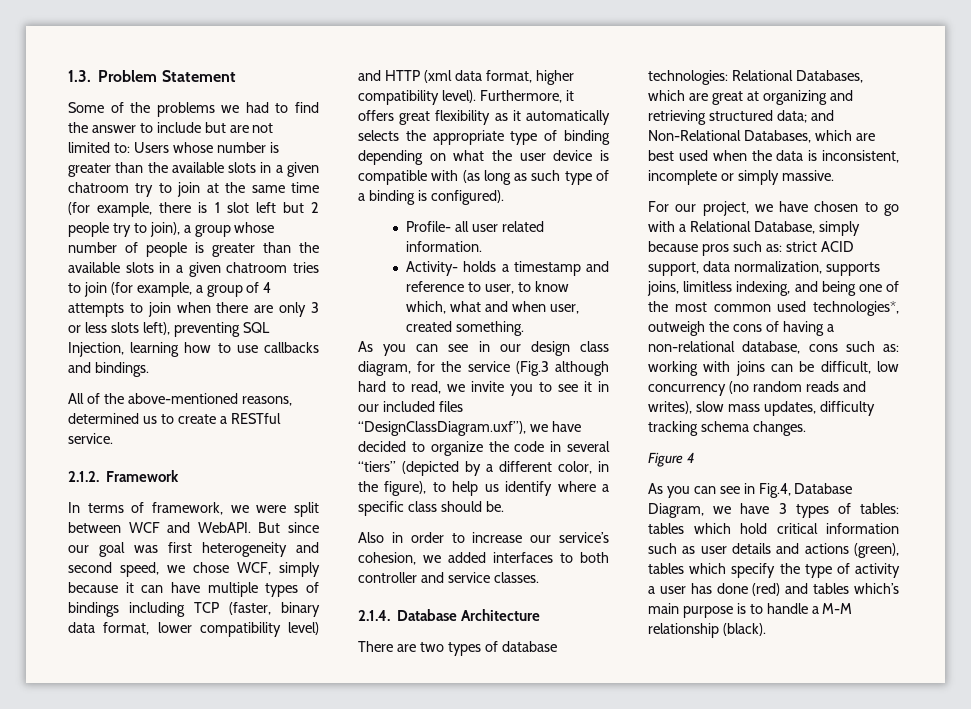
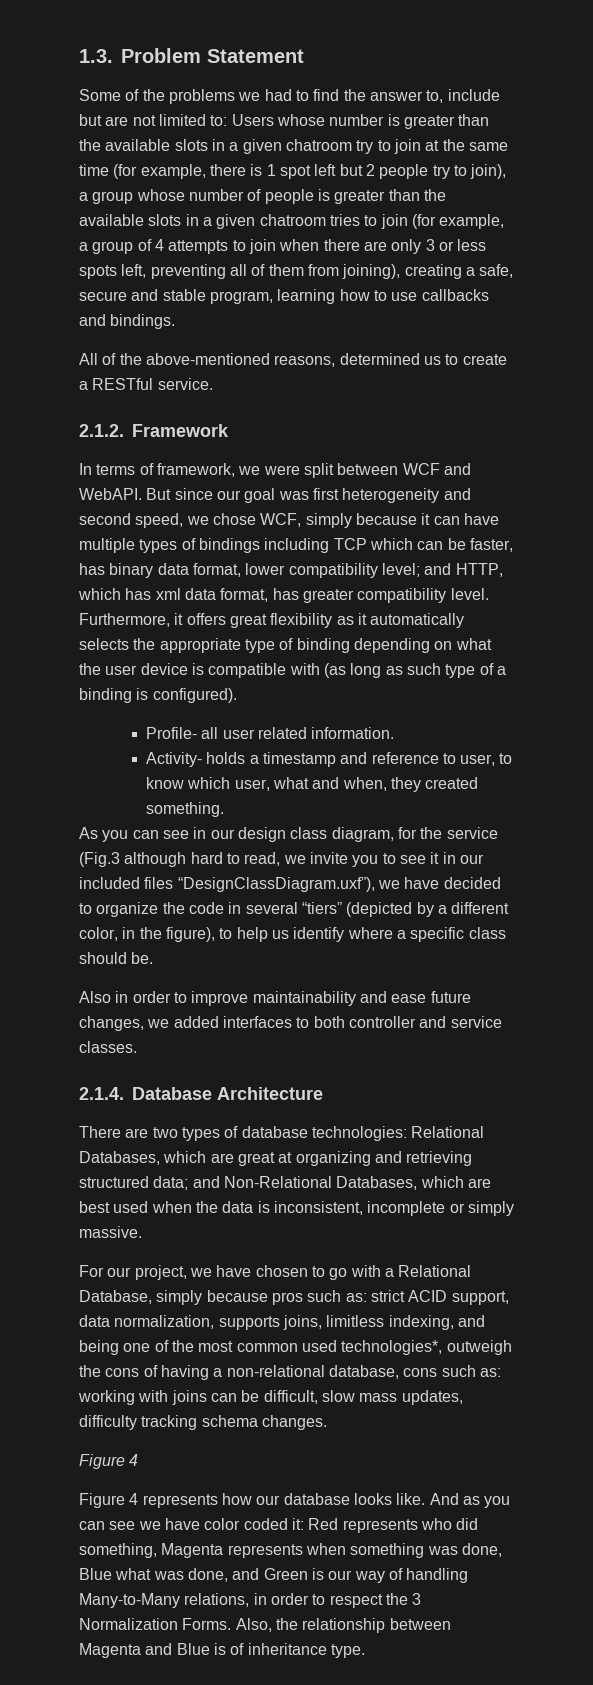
[139,123,153,133] to -> [426,90,444,103] to,
[226,202,249,213] slot -> [279,165,311,179] spot
[110,322,270,337] [68,342,124,357] slots left), preventing SQL Injection, -> [79,264,514,279] [79,289,273,304] spots left, preventing all of them from joining), creating a safe, secure and stable program,
[229,602,271,615] (faster, -> [369,538,513,552] [79,563,105,575] which can be faster, has
[288,622,319,635] [358,70,574,85] [358,90,476,105] level) and HTTP (xml data format, higher compatibility level). -> [381,563,503,577] [78,588,489,603] level; and HTTP, which has xml data format, has greater compatibility level.
[406,301,579,314] which, what and when user, -> [187,777,421,792] which user, what and when, they
[472,532,610,543] [358,552,416,565] increase our service’s cohesion, -> [191,991,471,1006] [79,1016,144,1031] improve maintainability and ease future changes,
[877,361,899,372] [648,381,866,396] [648,401,692,414] low concurrency (no random reads and writes), -> (318, 1397) none
[648,483,853,498] [648,503,899,518] [648,523,899,534] [648,543,899,558] [648,563,900,578] [648,583,900,596] [648,603,853,618] [648,623,766,638] As you can see in Fig.4, Database Diagram, we have 3 types of tables: tables which hold critical information such as user details and actions (green), tables which specify the type of activity a user has done (red) and tables which’s main purpose is to handle a M-M relationship (black). -> [79,1493,511,1508] [79,1518,479,1533] [79,1543,502,1558] [79,1568,469,1583] [79,1593,422,1608] [79,1618,451,1633] [79,1643,365,1658] Figure 4 represents how our database looks like. And as you can see we have color coded it: Red represents who did something, Magenta represents when something was done, Blue what was done, and Green is our way of handling Many-to-Many relations, in order to respect the 3 Normalization Forms. Also, the relationship between Magenta and Blue is of inheritance type.

